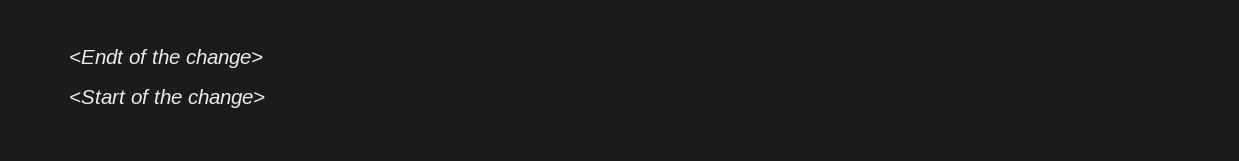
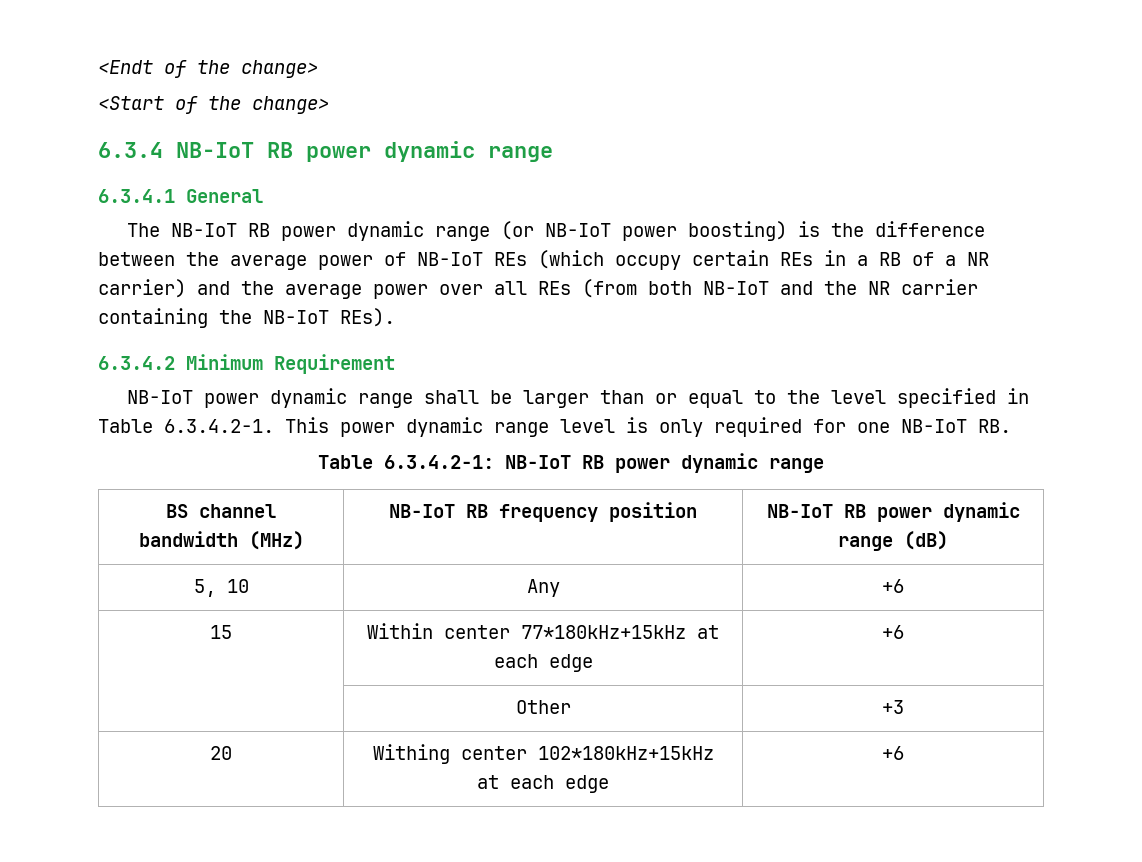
(265, 98) none -> [98,141,553,162] [98,189,263,203] [127,221,986,241] [98,250,989,270] [98,279,978,299] [98,308,395,328] [98,354,395,374] [127,388,1030,408] [98,417,1011,437] [318,453,824,473] [166,504,276,518] [138,531,304,550] [388,502,697,522] [766,502,1020,522] [838,531,948,551] [193,579,249,597] [526,579,560,597] [882,579,904,593] [210,625,232,639] [367,623,719,639] [493,654,593,672] [882,625,904,639] [515,700,571,714] [882,700,904,714] [210,746,232,760] [372,744,714,764] [476,775,609,793] [882,746,904,760] // 6.3.4 NB-IoT RB power dynamic range // 6.3.4.1 General // The NB-IoT RB power dynamic range (or NB-IoT power boosting) is the difference between the average power of NB-IoT REs (which occupy certain REs in a RB of a NR carrier) and the average power over all REs (from both NB-IoT and the NR carrier containing the NB-IoT REs). // 6.3.4.2 Minimum Requirement // NB-IoT power dynamic range shall be larger than or equal to the level specified in Table 6.3.4.2-1. This power dynamic range level is only required for one NB-IoT RB. // Table 6.3.4.2-1: NB-IoT RB power dynamic range // BS channel bandwidth (MHz) | NB-IoT RB frequency position | NB-IoT RB power dynamic range (dB) // 5, 10 | Any | +6 // 15 | Within center 77*180kHz+15kHz at each edge | +6 // | Other | +3 // 20 | Withing center 102*180kHz+15kHz at each edge | +6

